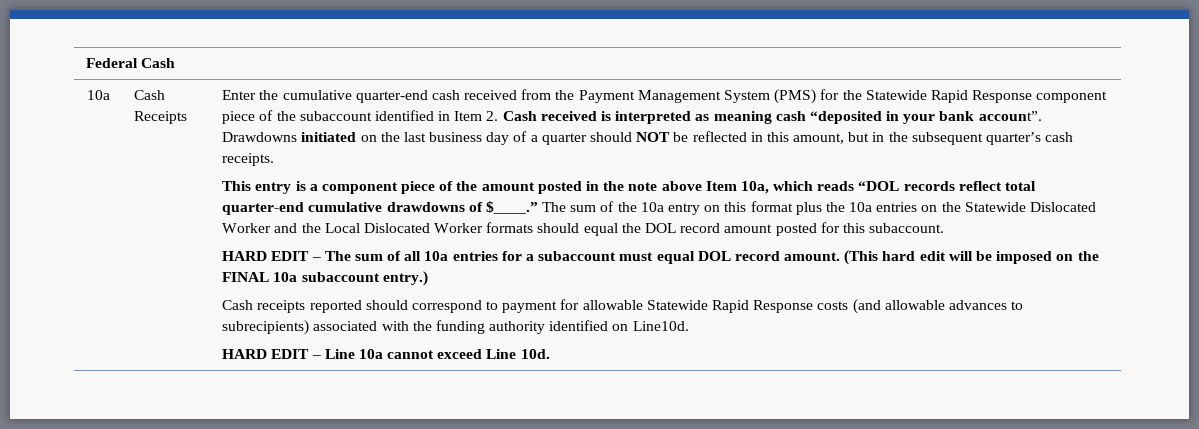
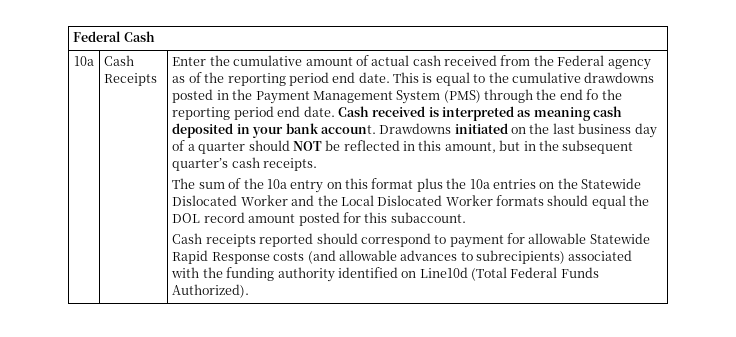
[355,90,428,103] quarter-end -> [305,55,410,66] amount of actual
[578,89,1108,104] [222,110,499,124] Payment Management System (PMS) for the Statewide Rapid Response component piece of the subaccount identified in Item 2. -> [557,55,651,70] [172,72,655,86] [172,89,622,104] [172,106,335,120] Federal agency as of the reporting period end date. This is equal to the cumulative drawdowns posted in the Payment Management System (PMS) through the end fo the reporting period end date.
[809,111,882,124] “deposited -> [172,123,234,138] deposited
[978,111,1042,121] account”. -> [320,125,376,134] account.
[222,181,1037,194] [222,201,538,215] This entry is a component piece of the amount posted in the note above Item 10a, which reads “DOL records reflect total quarter-end cumulative drawdowns of $____.” -> (318, 164) none
[222,250,1099,265] [222,271,428,286] // HARD EDIT – The sum of all 10a entries for a subaccount must equal DOL record amount. (This hard edit will be imposed on the FINAL 10a subaccount entry.) -> (466, 217) none
[632,321,689,331] [222,349,550,359] Line10d. // HARD EDIT – Line 10a cannot exceed Line 10d. -> [419,267,599,281] [172,284,250,298] Line10d (Total Federal Funds Authorized).

